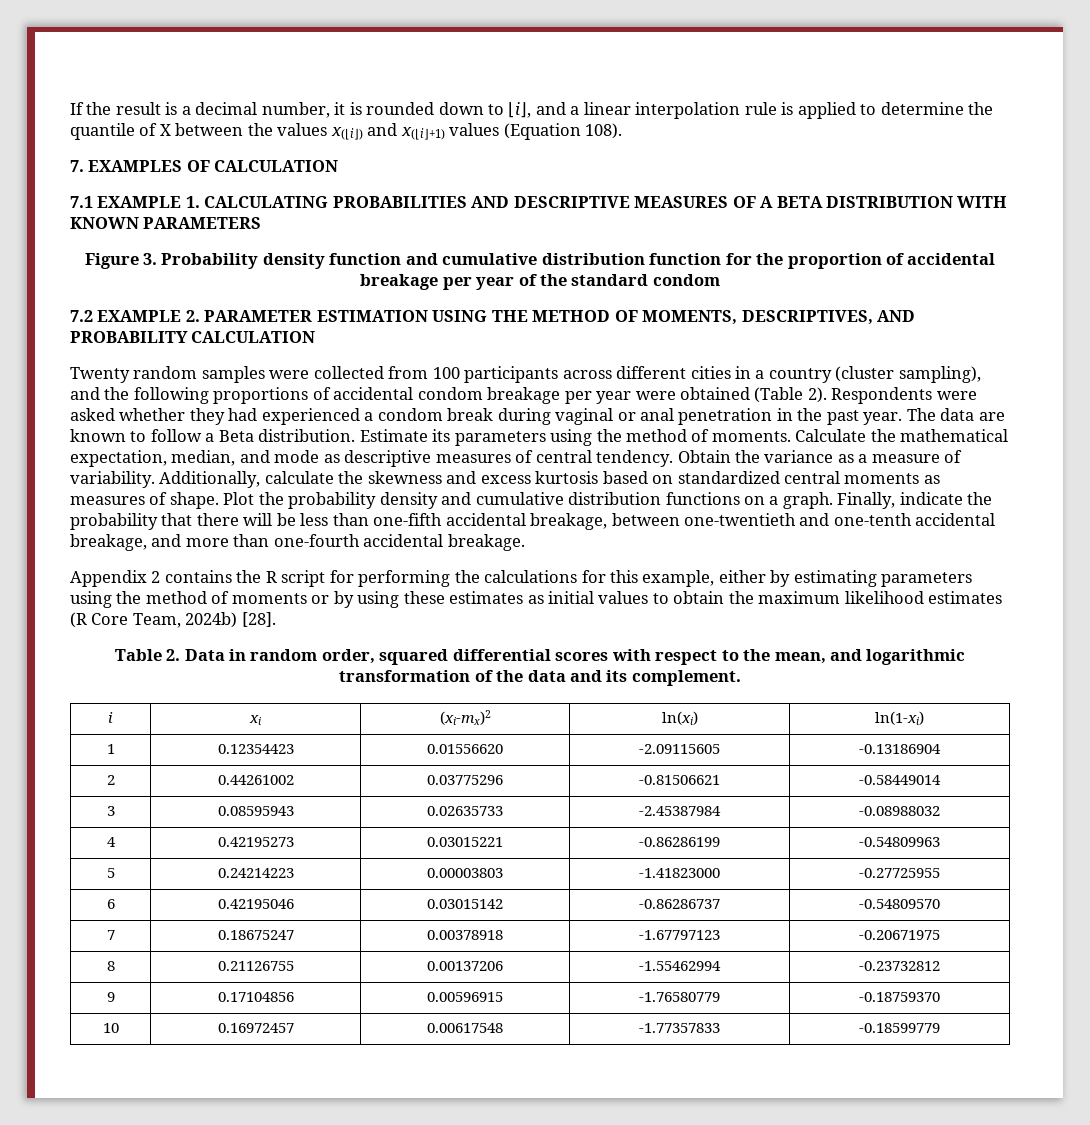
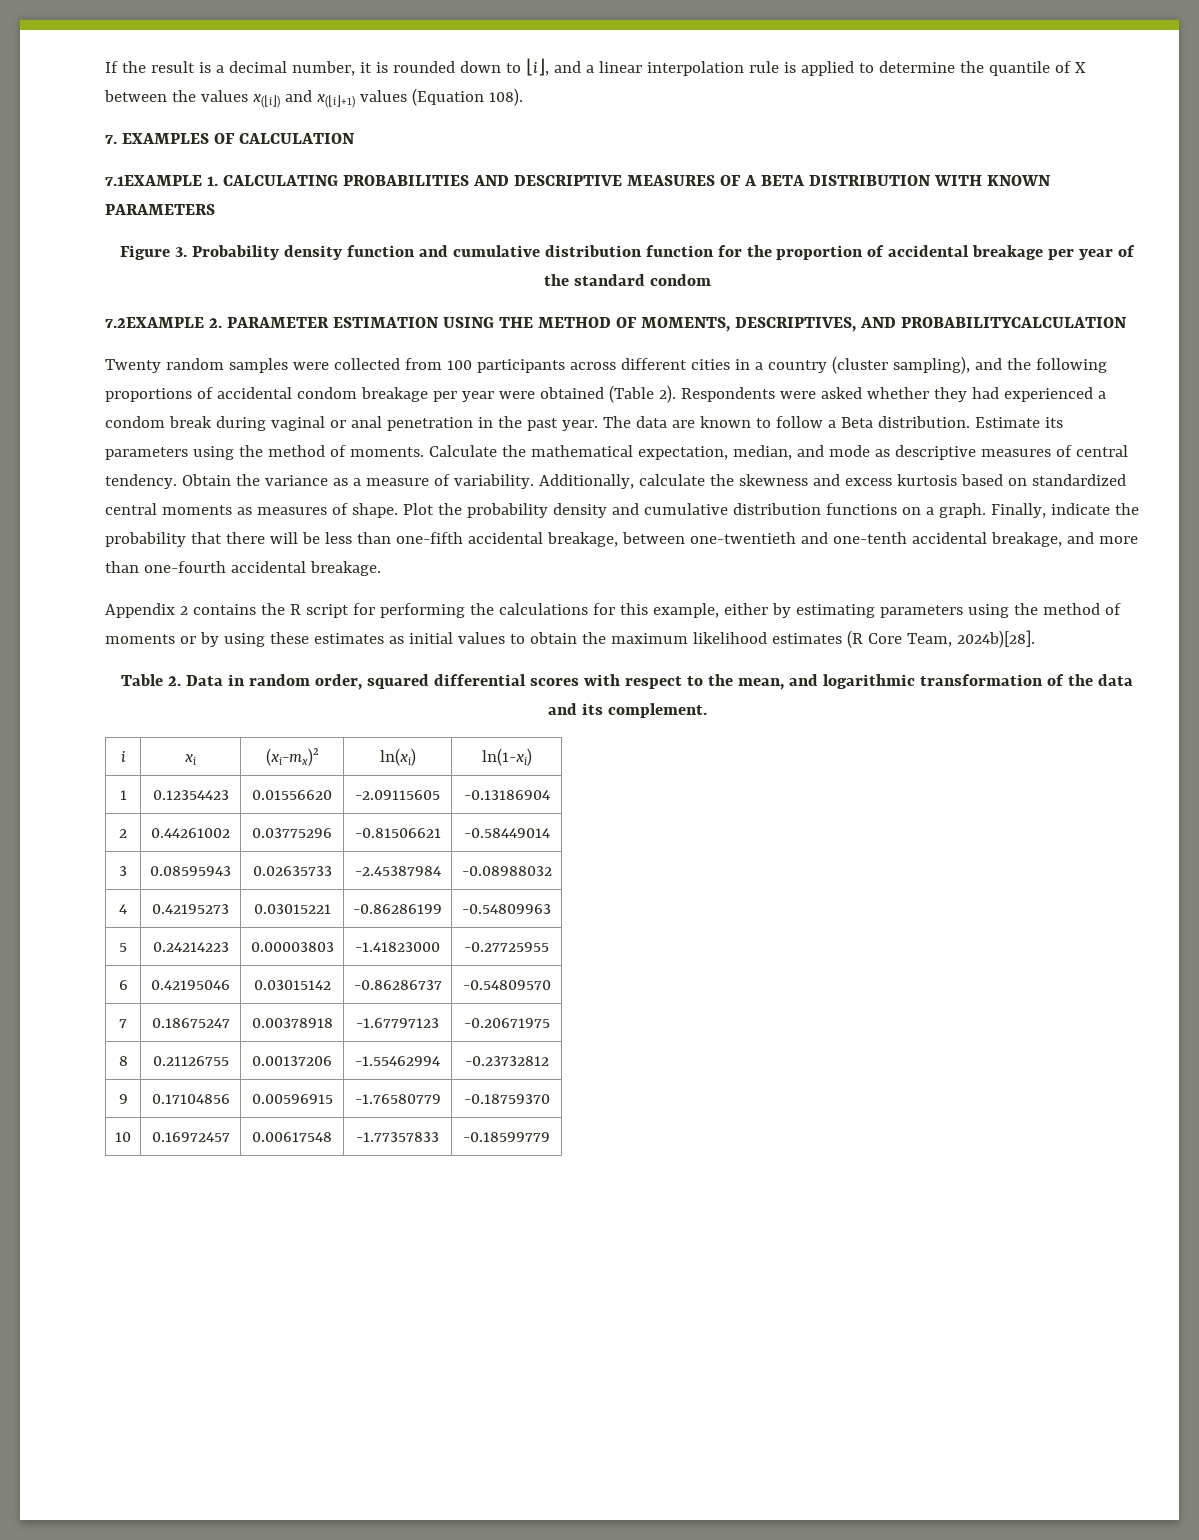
[70,196,182,208] 7.1 EXAMPLE -> [105,175,202,186] 7.1EXAMPLE
[70,310,182,322] 7.2 EXAMPLE -> [105,317,204,328] 7.2EXAMPLE
[70,331,316,343] PROBABILITY CALCULATION -> [900,317,1127,328] PROBABILITYCALCULATION
[185,612,276,628] 2024b) [28]. -> [956,630,1035,648] 2024b)[28].

